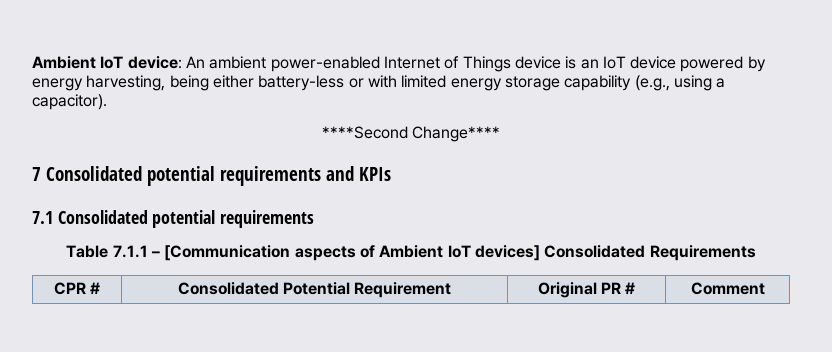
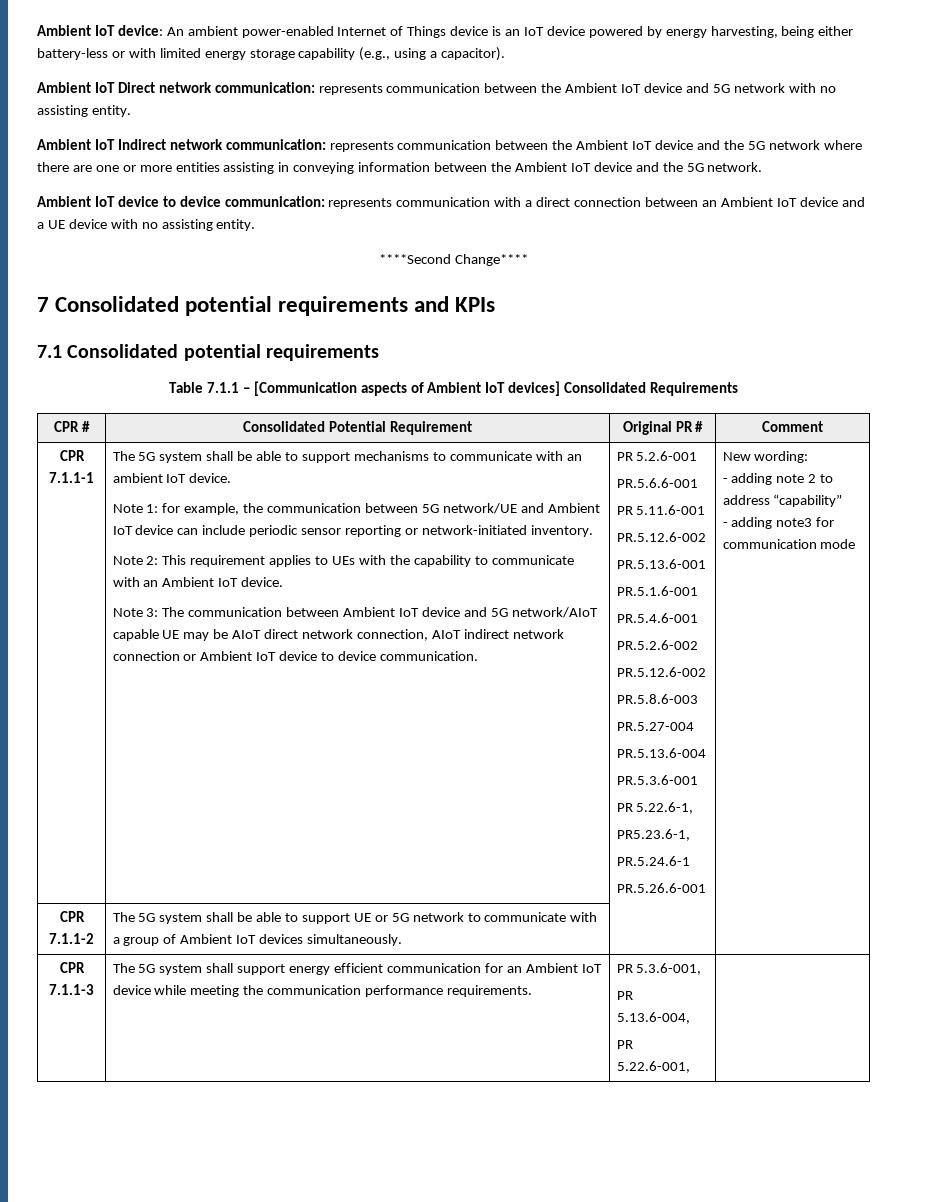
(107, 102) none -> [37,82,836,95] [37,105,131,117] [37,139,862,152] [37,162,763,174] [37,196,865,209] [37,219,256,231] // Ambient IoT Direct network communication: represents communication between the Ambient IoT device and 5G network with no assisting entity. // Ambient IoT Indirect network communication: represents communication between the Ambient IoT device and the 5G network where there are one or more entities assisting in conveying information between the Ambient IoT device and the 5G network. // Ambient IoT device to device communication: represents communication with a direct connection between an Ambient IoT device and a UE device with no assisting entity.
(765, 288) none -> [59,450,85,461] [49,472,94,483] [112,451,582,463] [112,473,232,483] [112,503,600,515] [112,525,593,537] [112,555,574,567] [112,577,284,587] [112,607,598,618] [112,629,564,641] [112,651,478,661] [616,451,698,461] [616,478,698,488] [616,505,706,515] [616,532,706,542] [616,559,706,569] [616,586,698,596] [616,613,698,623] [616,640,698,650] [616,667,706,677] [616,694,698,704] [616,722,694,731] [616,748,706,758] [616,775,698,785] [616,802,694,814] [616,829,690,841] [616,856,690,866] [616,883,706,893] [722,451,809,463] [722,473,834,485] [722,494,843,507] [722,517,835,529] [722,539,856,549] [59,911,85,922] [49,933,94,944] [112,912,598,924] [112,934,403,946] [59,962,85,973] [49,984,94,995] [112,963,602,975] [112,985,533,997] [616,963,702,975] [616,991,633,1000] [616,1012,690,1024] [616,1040,633,1049] [616,1061,690,1073] // CPR 7.1.1-1 | The 5G system shall be able to support mechanisms to communicate with an ambient IoT device. // Note 1: for example, the communication between 5G network/UE and Ambient IoT device can include periodic sensor reporting or network-initiated inventory. // Note 2: This requirement applies to UEs with the capability to communicate with an Ambient IoT device. // Note 3: The communication between Ambient IoT device and 5G network/AIoT capable UE may be AIoT direct network connection, AIoT indirect network connection or Ambient IoT device to device communication. | PR 5.2.6-001 // PR.5.6.6-001 // PR 5.11.6-001 // PR.5.12.6-002 // PR.5.13.6-001 // PR.5.1.6-001 // PR.5.4.6-001 // PR.5.2.6-002 // PR.5.12.6-002 // PR.5.8.6-003 // PR.5.27-004 // PR.5.13.6-004 // PR.5.3.6-001 // PR 5.22.6-1, // PR5.23.6-1, // PR.5.24.6-1 // PR.5.26.6-001 | New wording: // - adding note 2 to address “capability” // - adding note3 for communication mode // CPR 7.1.1-2 | The 5G system shall be able to support UE or 5G network to communicate with a group of Ambient IoT devices simultaneously. | | // CPR 7.1.1-3 | The 5G system shall support energy efficient communication for an Ambient IoT device while meeting the communication performance requirements. | PR 5.3.6-001, // PR 5.13.6-004, // PR 5.22.6-001, |

